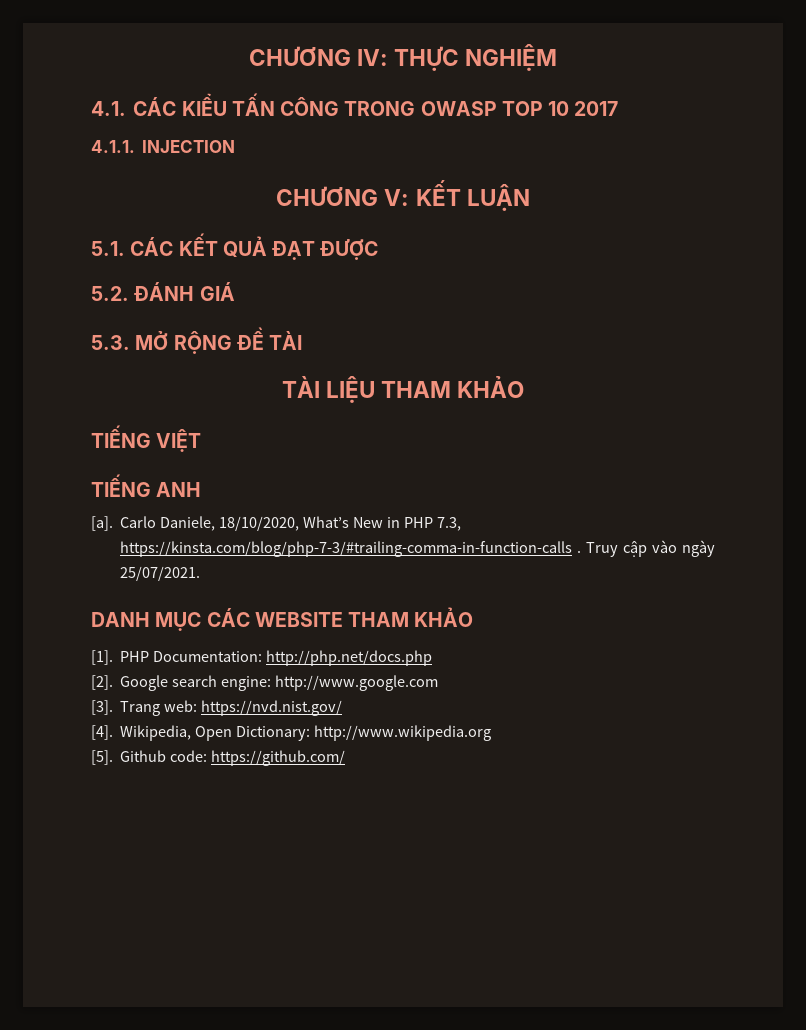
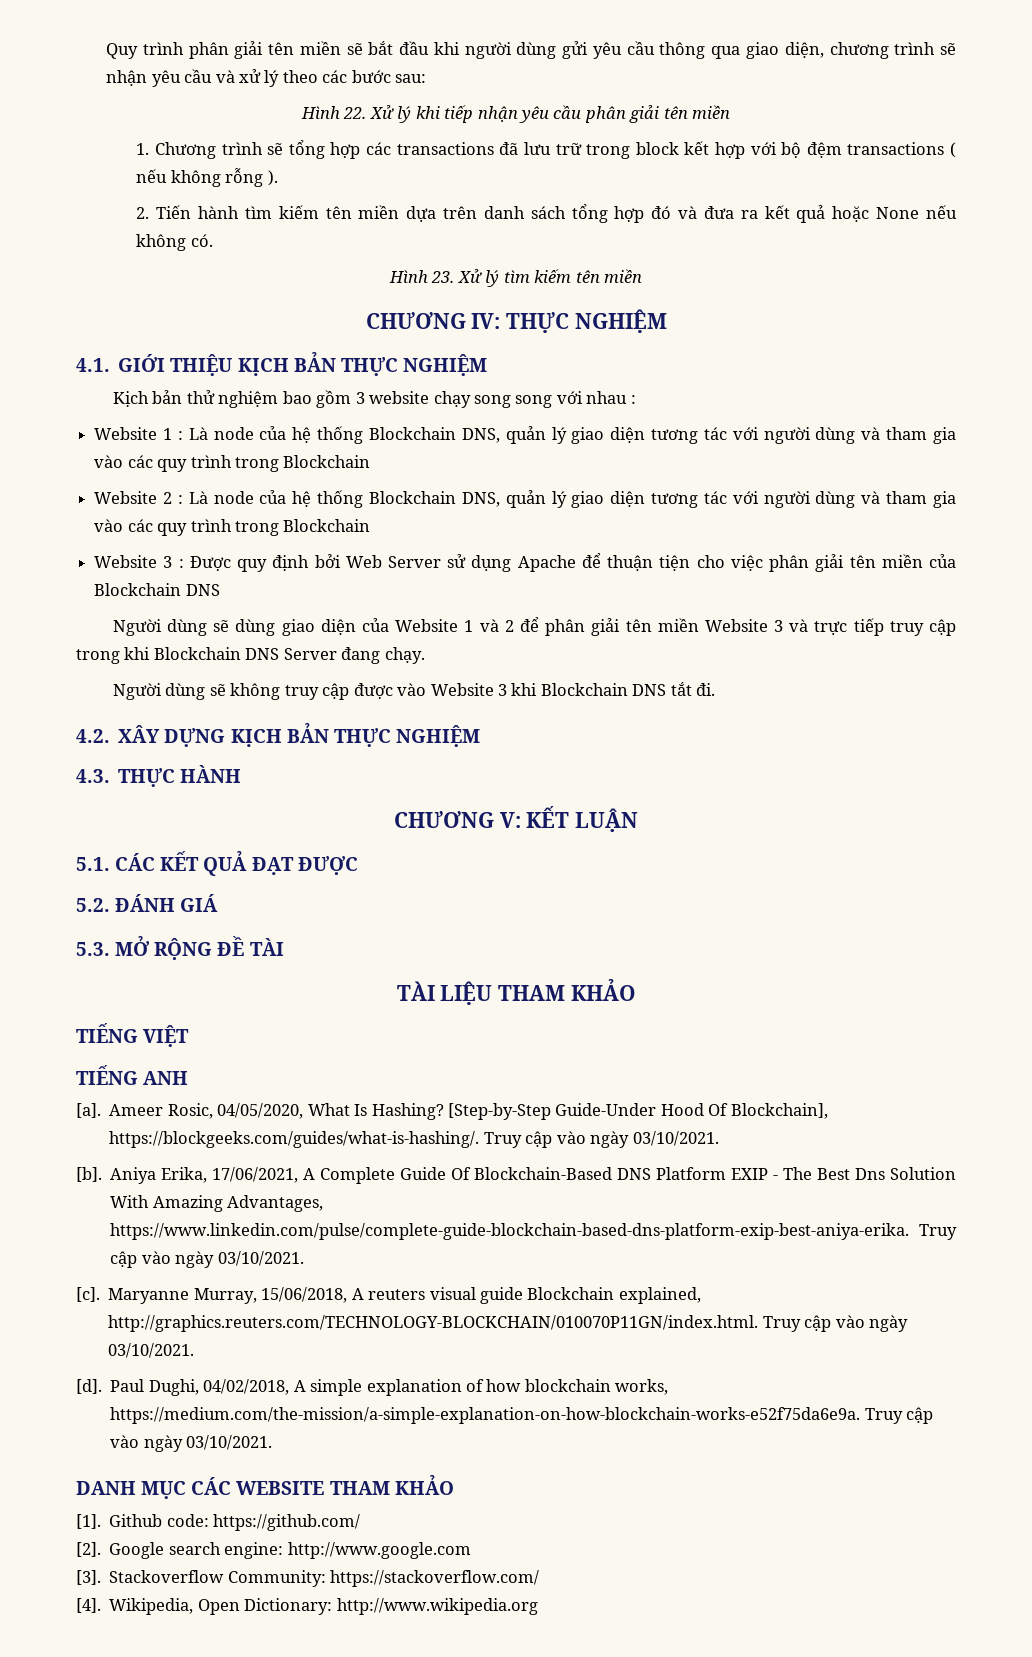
(248, 56) none -> [106,41,956,59] [106,69,427,87] [300,105,731,123] [136,140,956,159] [136,168,278,187] [136,204,958,223] [136,234,213,251] [388,269,643,287] Quy trình phân giải tên miền sẽ bắt đầu khi người dùng gửi yêu cầu thông qua giao diện, chương trình sẽ nhận yêu cầu và xử lý theo các bước sau: // Hình 22. Xử lý khi tiếp nhận yêu cầu phân giải tên miền // 1. Chương trình sẽ tổng hợp các transactions đã lưu trữ trong block kết hợp với bộ đệm transactions ( nếu không rỗng ). // 2. Tiến hành tìm kiếm tên miền dựa trên danh sách tổng hợp đó và đưa ra kết quả hoặc None nếu không có. // Hình 23. Xử lý tìm kiếm tên miền //
[133,93,619,116] [91,140,236,153] CÁC KIỂU TẤN CÔNG TRONG OWASP TOP 10 2017 // 4.1.1. INJECTION -> [118,351,487,376] [112,390,636,408] [94,426,957,444] [94,455,371,472] [94,490,957,508] [94,519,371,536] [94,553,957,572] [94,583,220,596] [112,617,957,636] [76,647,425,664] [112,682,716,700] [76,722,480,747] [76,765,242,787] GIỚI THIỆU KỊCH BẢN THỰC NGHIỆM // Kịch bản thử nghiệm bao gồm 3 website chạy song song với nhau : // Website 1 : Là node của hệ thống Blockchain DNS, quản lý giao diện tương tác với người dùng và tham gia vào các quy trình trong Blockchain // Website 2 : Là node của hệ thống Blockchain DNS, quản lý giao diện tương tác với người dùng và tham gia vào các quy trình trong Blockchain // Website 3 : Được quy định bởi Web Server sử dụng Apache để thuận tiện cho việc phân giải tên miền của Blockchain DNS // Người dùng sẽ dùng giao diện của Website 1 và 2 để phân giải tên miền Website 3 và trực tiếp truy cập trong khi Blockchain DNS Server đang chạy. // Người dùng sẽ không truy cập được vào Website 3 khi Blockchain DNS tắt đi. // 4.2. XÂY DỰNG KỊCH BẢN THỰC NGHIỆM // 4.3. THỰC HÀNH
[120,516,461,531] [120,540,716,557] [120,566,201,581] Carlo Daniele, 18/10/2020, What’s New in PHP 7.3, https://kinsta.com/blog/php-7-3/#trailing-comma-in-function-calls . Truy cập vào ngày 25/07/2021. -> [109,1103,828,1120] [109,1131,719,1148] [76,1167,957,1184] [110,1195,324,1212] [110,1223,957,1240] [110,1251,304,1268] [76,1287,701,1304] [108,1315,909,1332] [108,1343,195,1358] [76,1379,669,1396] [110,1407,934,1424] [110,1435,273,1452] Ameer Rosic, 04/05/2020, What Is Hashing? [Step-by-Step Guide-Under Hood Of Blockchain], https://blockgeeks.com/guides/what-is-hashing/. Truy cập vào ngày 03/10/2021. // [b]. Aniya Erika, 17/06/2021, A Complete Guide Of Blockchain-Based DNS Platform EXIP - The Best Dns Solution With Amazing Advantages, https://www.linkedin.com/pulse/complete-guide-blockchain-based-dns-platform-exip-best-aniya-erika. Truy cập vào ngày 03/10/2021. // [c]. Maryanne Murray, 15/06/2018, A reuters visual guide Blockchain explained, http://graphics.reuters.com/TECHNOLOGY-BLOCKCHAIN/010070P11GN/index.html. Truy cập vào ngày 03/10/2021. // [d]. Paul Dughi, 04/02/2018, A simple explanation of how blockchain works, https://medium.com/the-mission/a-simple-explanation-on-how-blockchain-works-e52f75da6e9a. Truy cập vào ngày 03/10/2021.
[120,650,433,666] PHP Documentation: http://php.net/docs.php -> [109,1514,361,1531] Github code: https://github.com/
[120,700,343,716] Trang web: https://nvd.nist.gov/ -> [109,1570,540,1587] Stackoverflow Community: https://stackoverflow.com/
[91,750,346,766] // [5]. Github code: https://github.com/ -> (538, 1606) none

